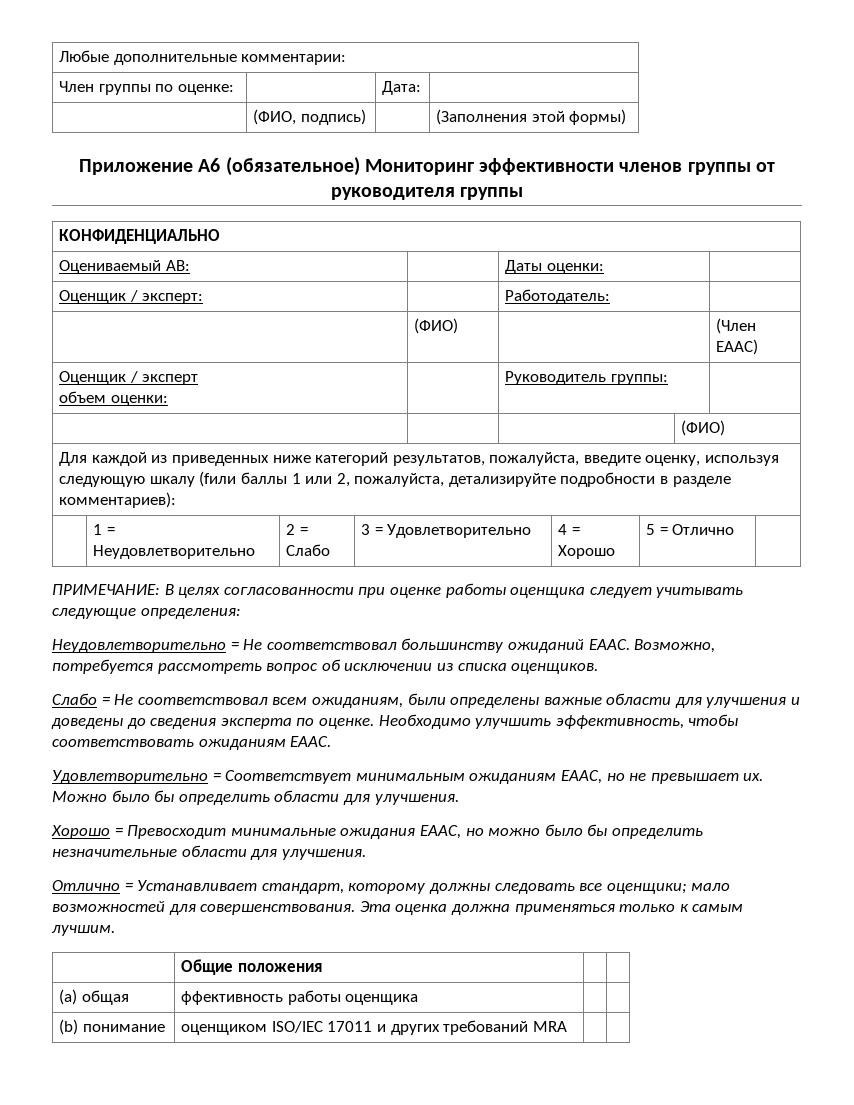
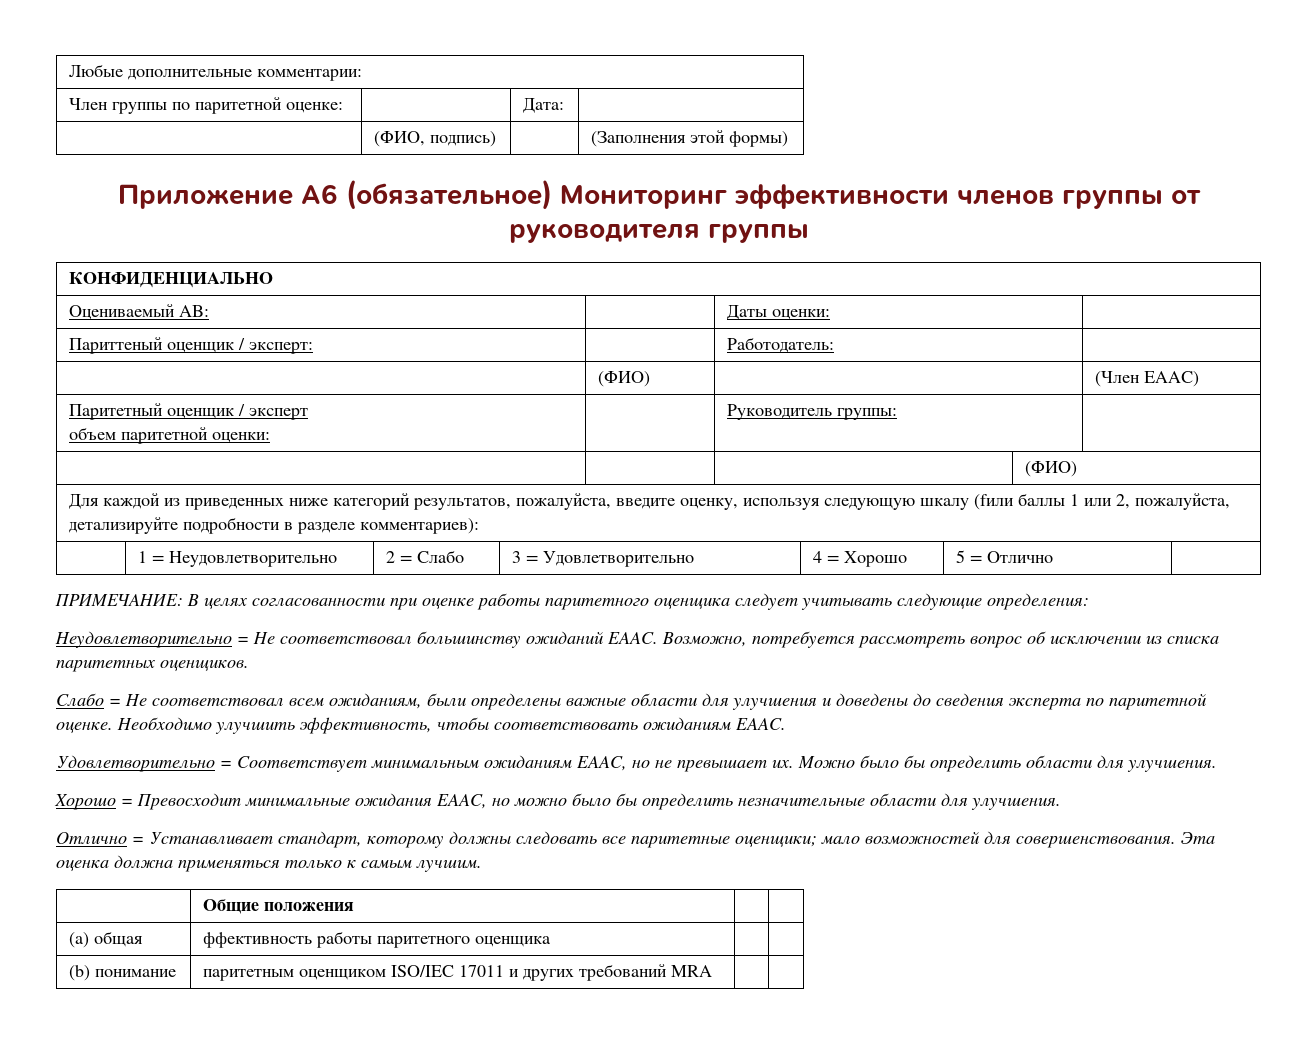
(174, 88) none -> [194,97,282,114] паритетной
[59,290,127,304] Оценщик -> [68,337,234,354] Париттеный оценщик
[59,371,127,385] Оценщик -> [68,403,234,420] Паритетный оценщик
(107, 397) none -> [120,427,208,444] паритетной
(506, 590) none -> [545,598,649,610] паритетного
(507, 667) none -> [56,660,155,672] паритетных
(315, 722) none -> [1109,694,1206,710] паритетной
(603, 887) none -> [631,836,730,848] паритетные
(341, 997) none -> [376,936,470,948] паритетного
(165, 1028) none -> [202,969,294,981] паритетным

